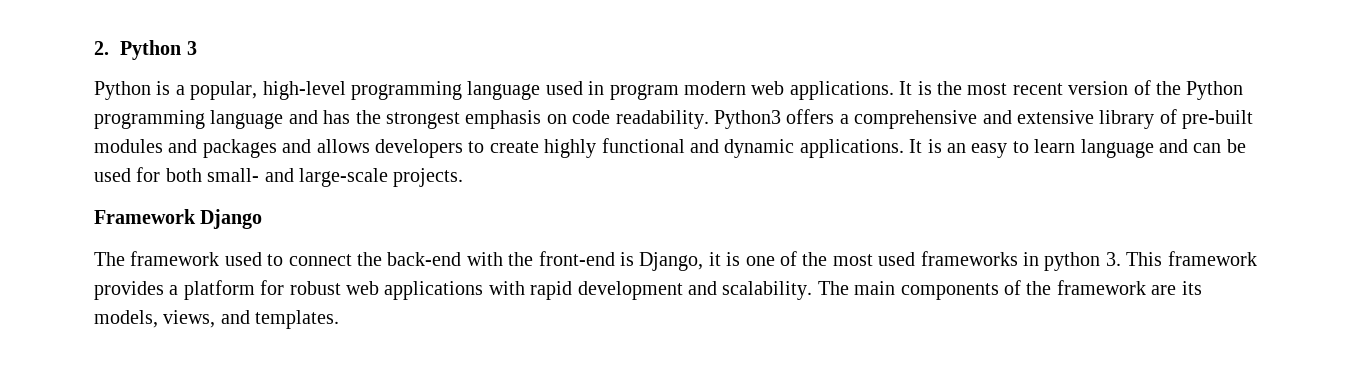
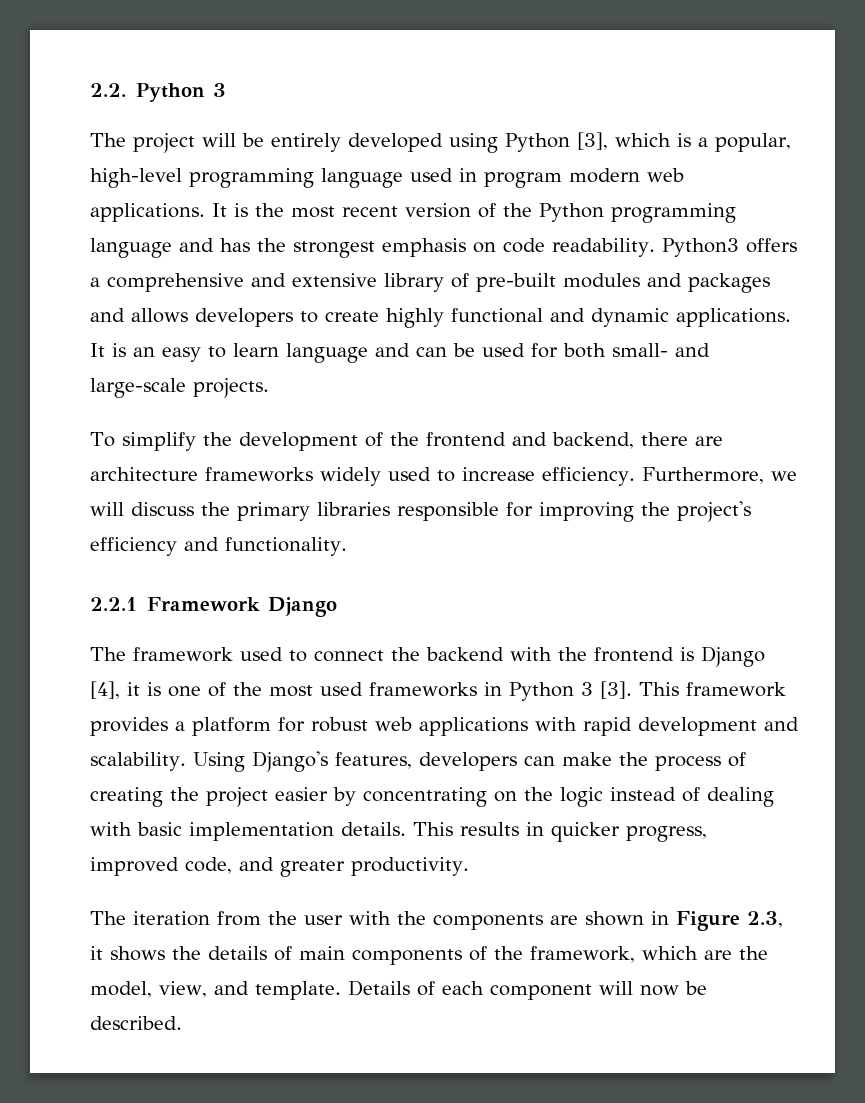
[94,41,109,55] 2. -> [90,83,126,97] 2.2.
[94,81,151,100] Python -> [90,132,671,153] The project will be entirely developed using Python [3], which
(464, 177) none -> [90,432,723,451] [90,467,797,486] [90,501,751,522] [90,537,347,556] [90,597,137,611] To simplify the development of the frontend and backend, there are architecture frameworks widely used to increase efficiency. Furthermore, we will discuss the primary libraries responsible for improving the project's efficiency and functionality. // 2.2.1
[387,251,704,271] back-end with the front-end is Django, -> [426,646,765,667] [90,681,120,699] backend with the frontend is Django [4],
[1044,252,1121,271] python 3. -> [509,681,632,701] Python 3 [3].
[817,280,1202,300] [94,310,340,329] The main components of the framework are its models, views, and templates. -> [192,751,746,772] [90,787,774,807] [90,822,707,842] [90,857,469,877] [90,911,783,931] [90,946,768,965] [90,980,707,1000] [90,1016,182,1030] Using Django's features, developers can make the process of creating the project easier by concentrating on the logic instead of dealing with basic implementation details. This results in quicker progress, improved code, and greater productivity. // The iteration from the user with the components are shown in Figure 2.3, it shows the details of main components of the framework, which are the model, view, and template. Details of each component will now be described.

